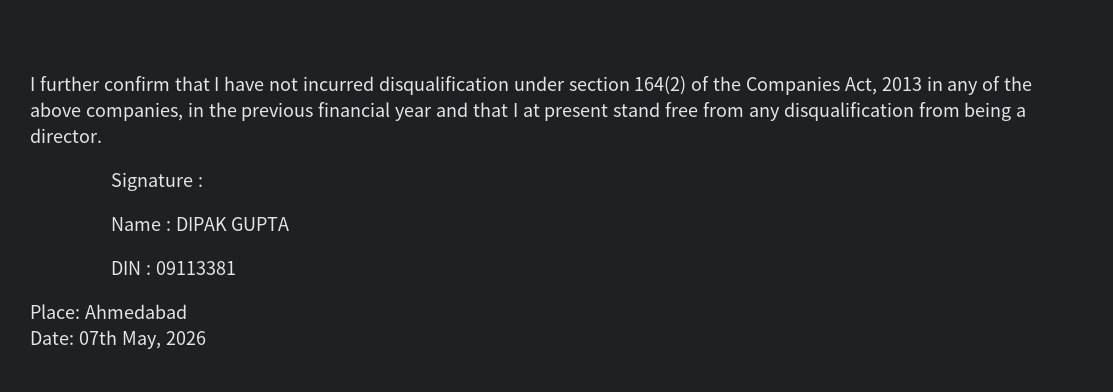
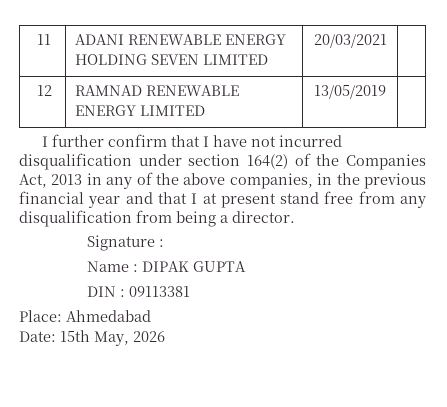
(30, 84) none -> [37,34,52,45] [75,34,287,45] [75,54,269,65] [313,34,387,48] [37,85,53,96] [75,85,240,96] [75,105,206,116] [314,85,386,99] 11 | ADANI RENEWABLE ENERGY HOLDING SEVEN LIMITED | 20/03/2021 | // 12 | RAMNAD RENEWABLE ENERGY LIMITED | 13/05/2019 | //
[78,330,117,345] 07th -> [60,330,90,342] 15th

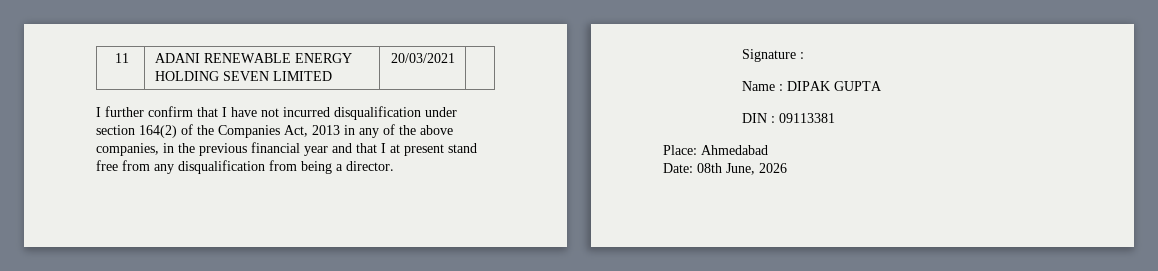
[37,85,53,96] [75,85,240,96] [75,105,206,116] [314,85,386,99] // 12 | RAMNAD RENEWABLE ENERGY LIMITED | 13/05/2019 | -> (455, 58) none
[60,330,129,346] 15th May, -> [697,163,755,175] 08th June,

